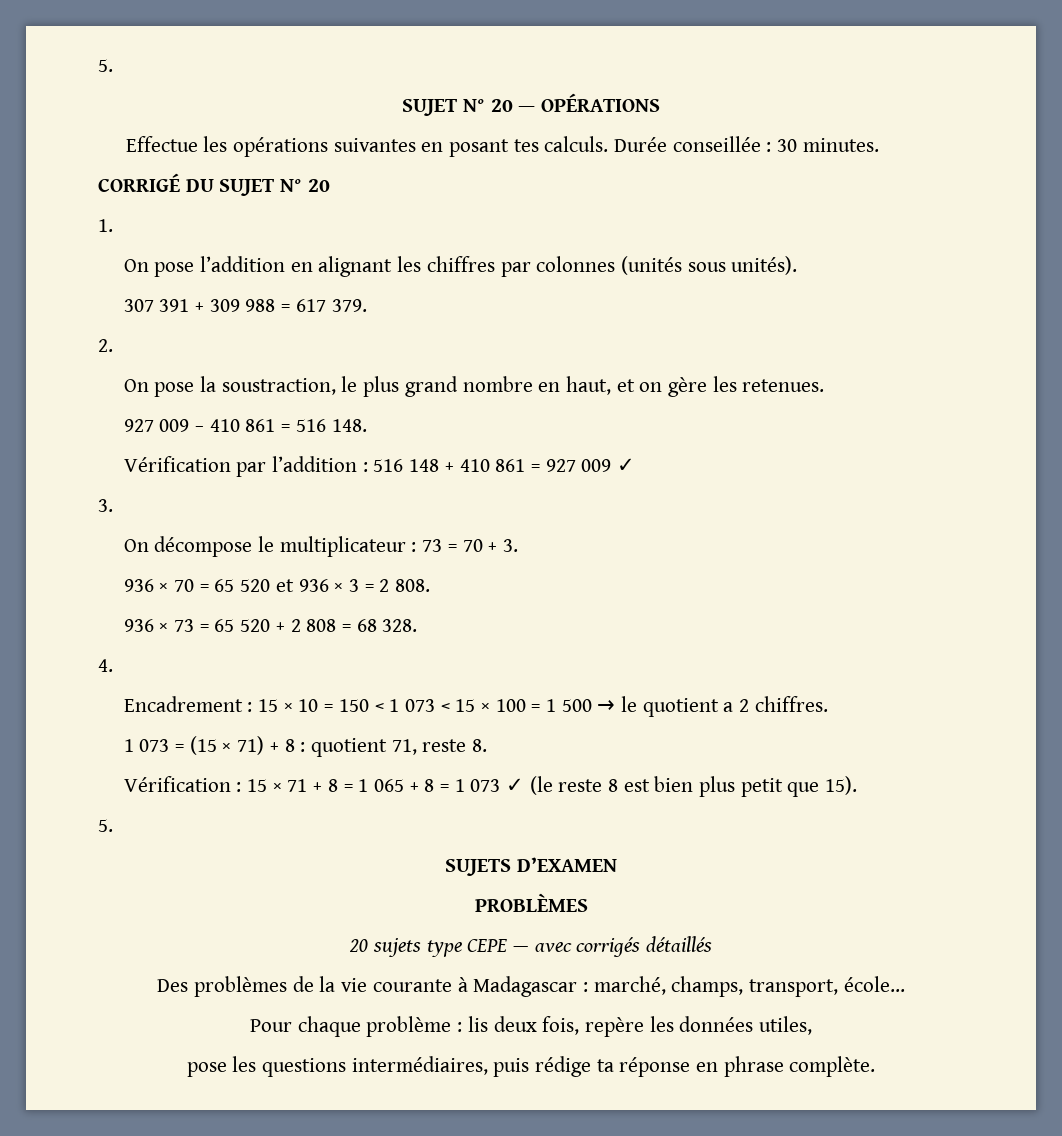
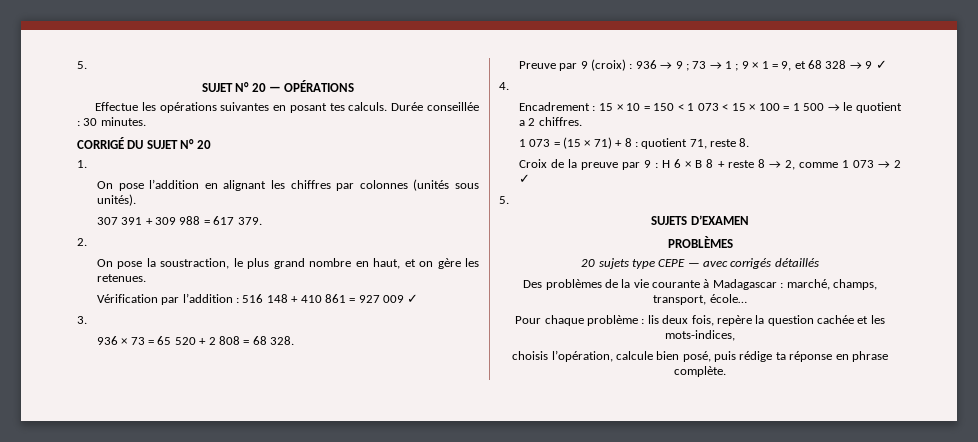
[123,419,367,432] // 927 009 − 410 861 = 516 148. -> (146, 278) none
[123,536,518,557] [123,579,430,592] // On décompose le multiplicateur : 73 = 70 + 3. // 936 × 70 = 65 520 et 936 × 3 = 2 808. -> (87, 320) none
(418, 625) none -> [518,59,887,71] // Preuve par 9 (croix) : 936 → 9 ; 73 → 1 ; 9 × 1 = 9, et 68 328 → 9 ✓
[123,776,857,797] Vérification : 15 × 71 + 8 = 1 065 + 8 = 1 073 ✓ (le reste 8 est bien plus petit que 15). -> [518,159,901,170] [518,174,530,183] Croix de la preuve par 9 : H 6 × B 8 + reste 8 → 2, comme 1 073 → 2 ✓
[649,1016,812,1035] [186,1056,488,1077] les données utiles, // pose les questions intermédiaires, -> [755,315,885,326] [665,330,735,341] [512,350,711,362] la question cachée et les mots-indices, // choisis l’opération, calcule bien posé,

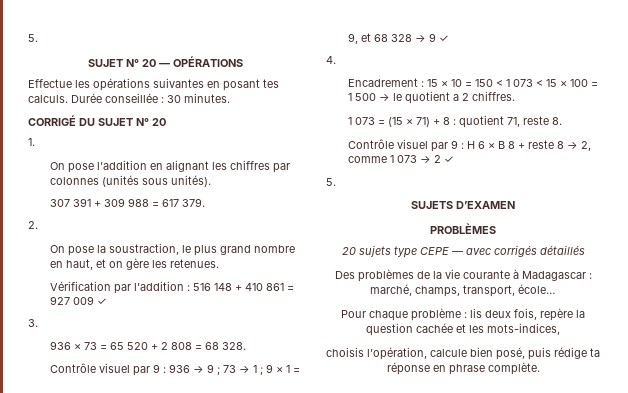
[518,59,627,71] Preuve par 9 (croix) -> [49,363,160,376] Contrôle visuel par 9
[518,159,619,170] Croix de la preuve -> [347,139,428,149] Contrôle visuel

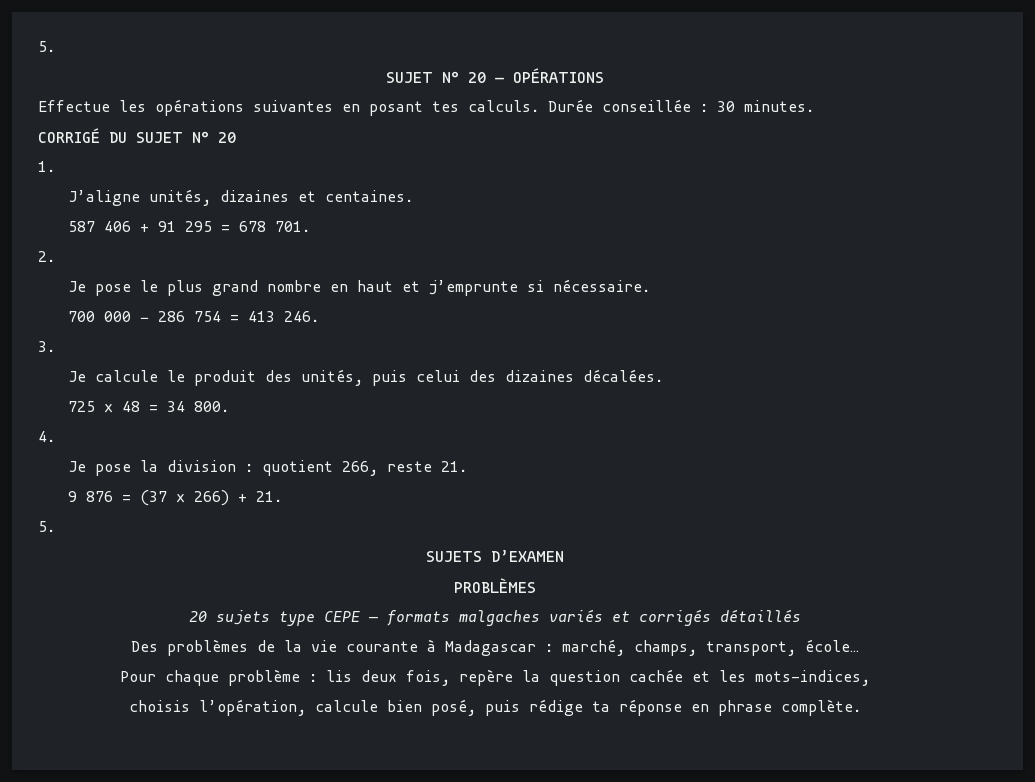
[49,160,290,173] [49,175,211,187] [49,198,205,207] [28,221,38,229] [49,243,179,256] On pose l’addition en alignant les chiffres par colonnes (unités sous unités). // 307 391 + 309 988 = 617 379. // 2. // On pose la soustraction, -> [68,189,414,206] [68,221,311,232] [38,251,55,262] [68,281,132,296] J’aligne unités, dizaines et centaines. // 587 406 + 91 295 = 678 701. // 2. // Je pose
[65,258,219,270] [49,281,294,294] [49,296,107,305] [28,319,38,327] [49,341,246,350] [49,363,300,376] [347,33,449,44] [326,56,336,64] [347,78,598,87] [347,91,515,104] [347,115,562,128] [347,139,591,152] [347,155,454,163] haut, et on gère les retenues. // Vérification par l’addition : 516 148 + 410 861 = 927 009 ✓ // 3. // 936 × 73 = 65 520 + 2 808 = 68 328. // Contrôle visuel par 9 : 936 → 9 ; 73 → 1 ; 9 × 1 = 9, et 68 328 → 9 ✓ // 4. // Encadrement : 15 × 10 = 150 < 1 073 < 15 × 100 = 1 500 → le quotient a 2 chiffres. // 1 073 = (15 × 71) + 8 : quotient 71, reste 8. // Contrôle visuel par 9 : H 6 × B 8 + reste 8 → 2, comme 1 073 → 2 ✓ -> [357,279,651,296] [68,311,320,322] [38,341,55,352] [68,369,664,386] [68,401,230,413] [38,431,55,442] [68,460,468,476] [68,490,283,506] haut et j’emprunte si nécessaire. // 700 000 − 286 754 = 413 246. // 3. // Je calcule le produit des unités, puis celui des dizaines décalées. // 725 × 48 = 34 800. // 4. // Je pose la division : quotient 266, reste 21. // 9 876 = (37 × 266) + 21.
[465,248,491,255] avec -> [387,609,630,626] formats malgaches variés et

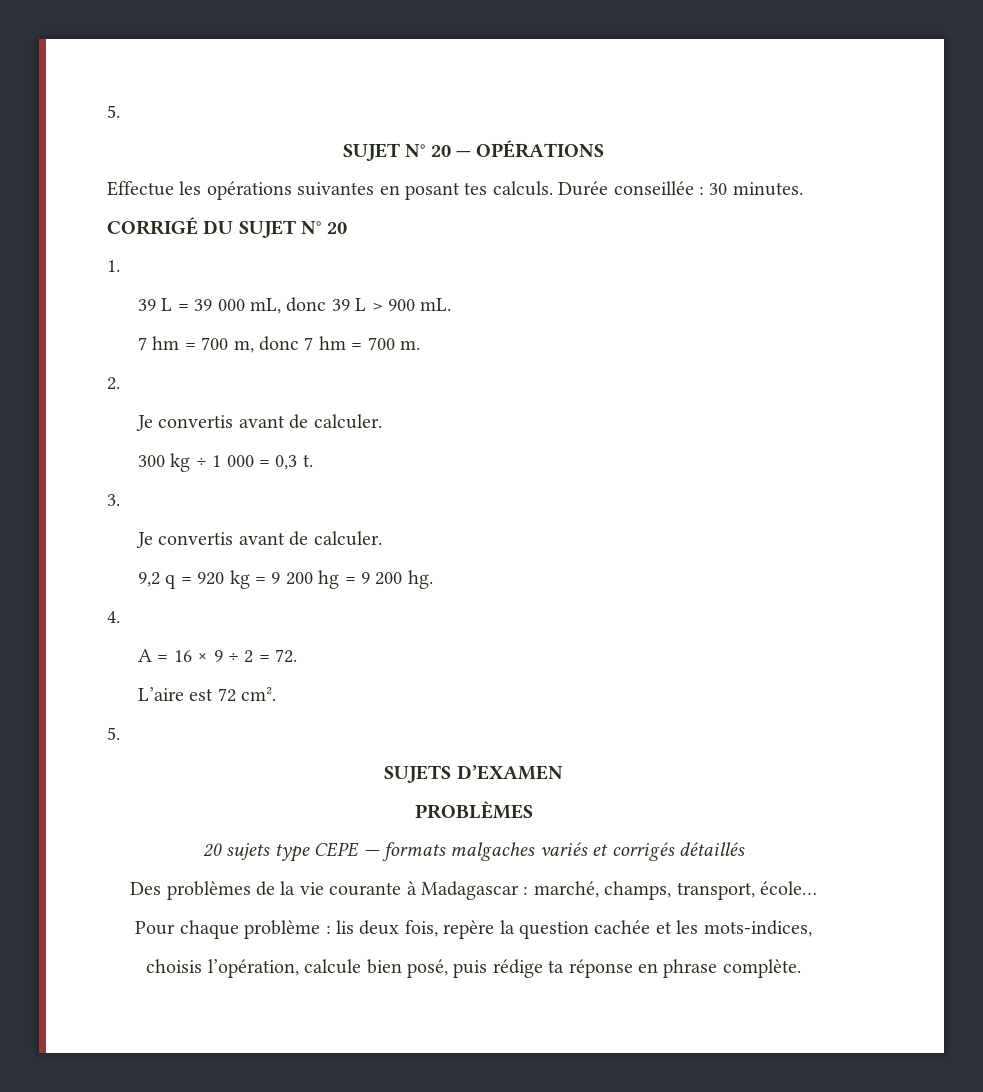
[68,189,414,206] [68,221,311,232] [38,251,55,262] [68,279,651,296] [68,311,320,322] [38,341,55,352] [68,369,664,386] [68,401,230,413] [38,431,55,442] [68,460,468,476] [68,490,283,506] J’aligne unités, dizaines et centaines. // 587 406 + 91 295 = 678 701. // 2. // Je pose le plus grand nombre en haut et j’emprunte si nécessaire. // 700 000 − 286 754 = 413 246. // 3. // Je calcule le produit des unités, puis celui des dizaines décalées. // 725 × 48 = 34 800. // 4. // Je pose la division : quotient 266, reste 21. // 9 876 = (37 × 266) + 21. -> [137,297,452,314] [137,336,420,353] [107,377,120,390] [135,414,382,431] [137,453,313,472] [107,494,120,506] [135,531,382,548] [137,570,433,589] [107,611,120,623] [137,649,298,663] [137,687,277,702] 39 L = 39 000 mL, donc 39 L > 900 mL. // 7 hm = 700 m, donc 7 hm = 700 m. // 2. // Je convertis avant de calculer. // 300 kg ÷ 1 000 = 0,3 t. // 3. // Je convertis avant de calculer. // 9,2 q = 920 kg = 9 200 hg = 9 200 hg. // 4. // A = 16 × 9 ÷ 2 = 72. // L’aire est 72 cm².

